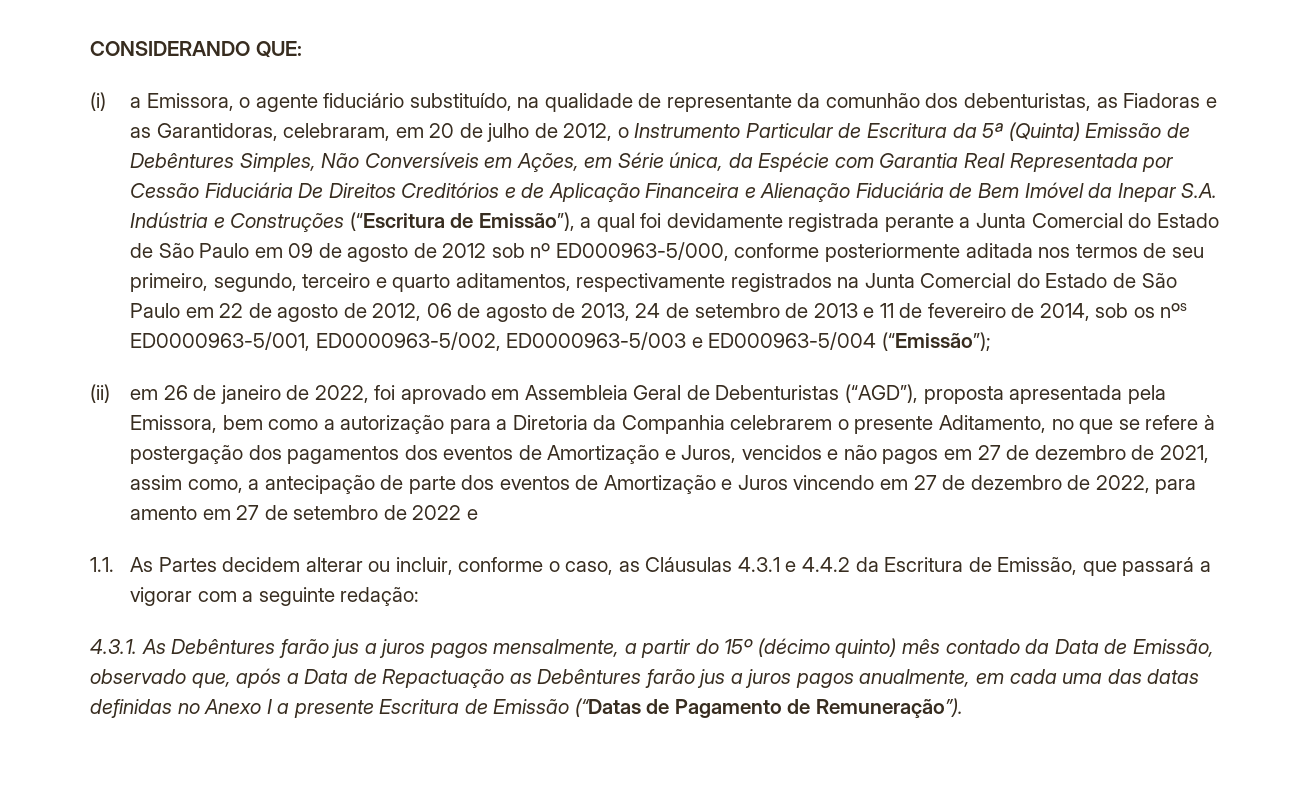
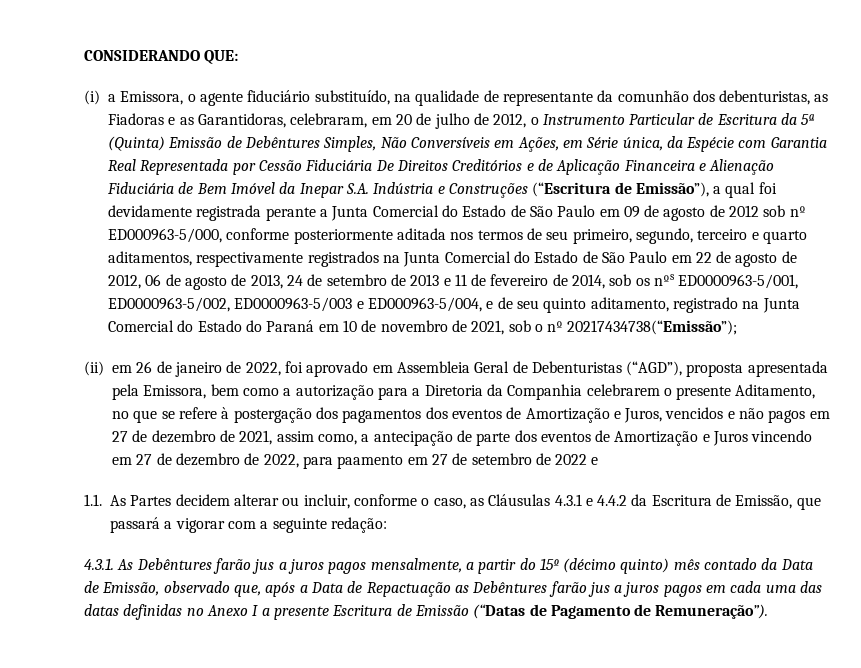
[708,332,991,351] ED000963-5/004 (“Emissão”); -> [367,297,800,313] [108,320,738,335] ED000963-5/004, e de seu quinto aditamento, registrado na Junta Comercial do Estado do Paraná em 10 de novembro de 2021, sob o nº 20217434738(“Emissão”);
[130,506,198,520] amento -> [337,455,404,469] paamento
[859,669,971,687] anualmente, -> (702, 591) none

